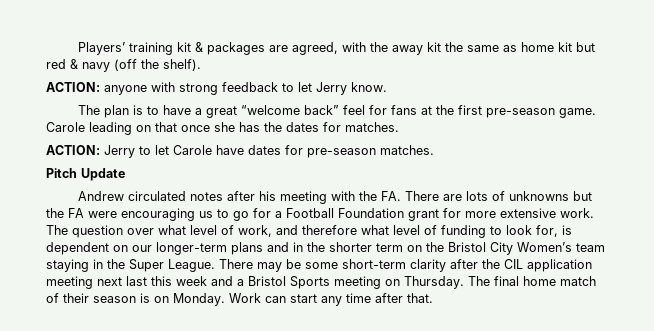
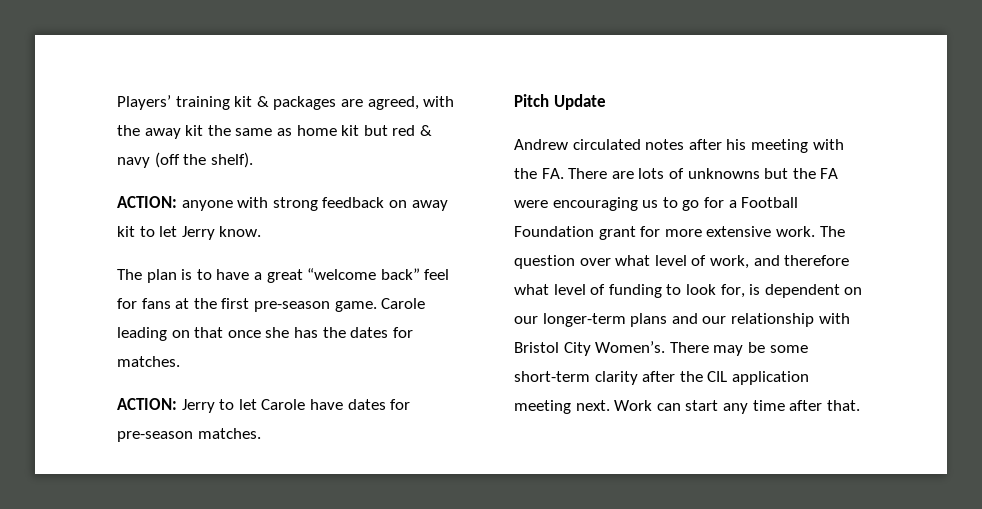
(278, 87) none -> [388,200,448,211] [117,226,135,237] on away kit
[293,242,605,255] [46,259,215,272] in the shorter term on the Bristol City Women’s team staying in the Super League. -> [702,313,850,327] [514,341,666,356] our relationship with Bristol City Women’s.
[97,276,596,289] [46,293,225,306] next last this week and a Bristol Sports meeting on Thursday. The final home match of their season is on Monday. -> [575,400,610,411] next.

